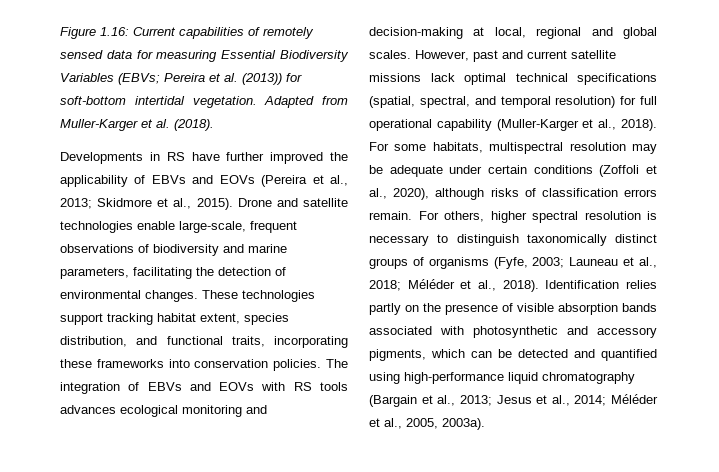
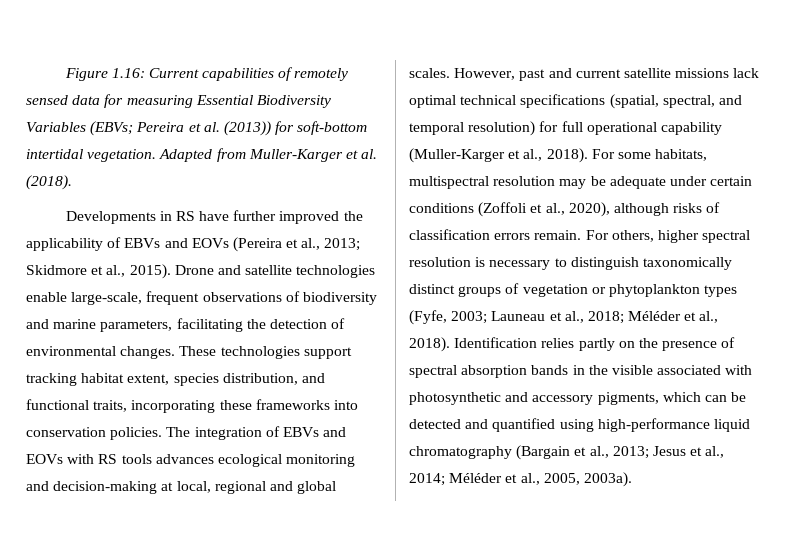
[428,257,489,269] organisms -> [522,284,738,297] vegetation or phytoplankton types
[517,303,554,312] visible -> [409,365,457,378] spectral
(657, 307) none -> [572,365,653,375] in the visible

